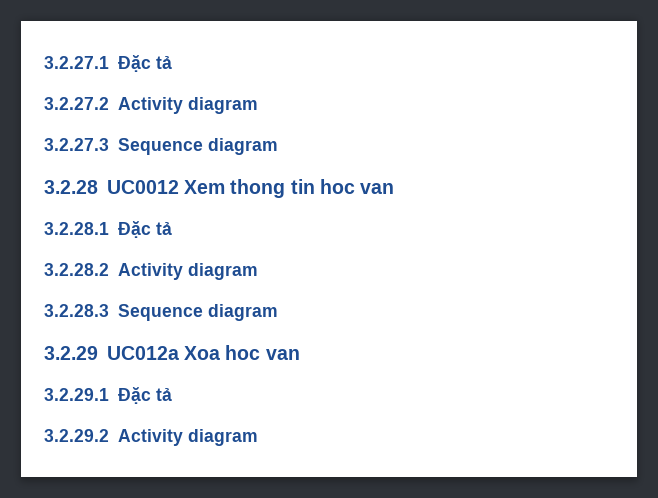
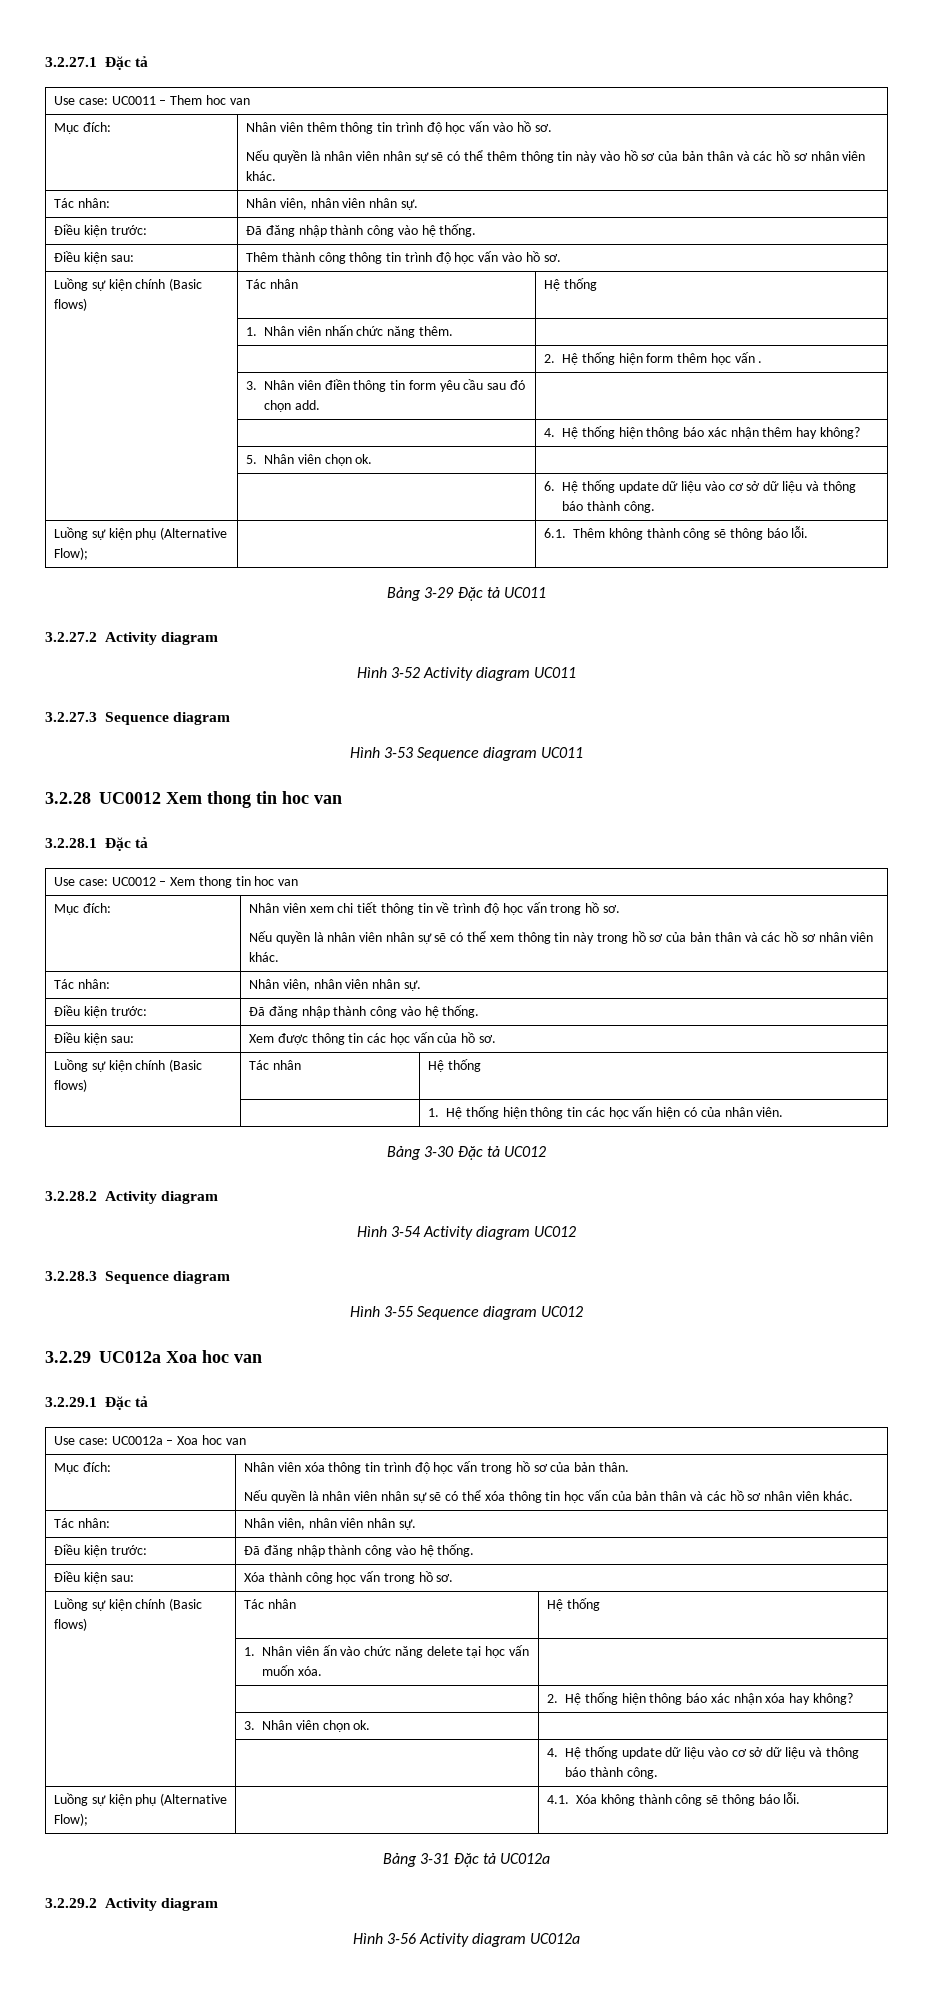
[44,97,258,114] [44,138,278,155] // 3.2.27.2 Activity diagram // 3.2.27.3 Sequence diagram -> [53,95,250,105] [53,122,111,134] [245,121,552,134] [245,150,866,163] [245,171,276,181] [53,198,110,208] [245,198,418,210] [53,224,147,237] [245,224,477,237] [53,251,134,264] [245,251,561,264] [53,278,203,291] [53,298,87,311] [245,279,298,289] [543,278,597,291] [245,325,453,338] [543,352,763,365] [245,379,525,392] [263,400,320,412] [543,426,860,439] [245,454,373,466] [543,480,856,493] [561,501,655,513] [53,527,228,540] [53,547,88,560] [543,526,809,540] [387,587,546,601] [45,632,218,645] [356,667,577,681] [45,712,230,725] [349,747,584,761] // Use case: UC0011 – Them hoc van // Mục đích: | Nhân viên thêm thông tin trình độ học vấn vào hồ sơ. // Nếu quyền là nhân viên nhân sự sẽ có thể thêm thông tin này vào hồ sơ của bản thân và các hồ sơ nhân viên khác. // Tác nhân: | Nhân viên, nhân viên nhân sự. // Điều kiện trước: | Đã đăng nhập thành công vào hệ thống. // Điều kiện sau: | Thêm thành công thông tin trình độ học vấn vào hồ sơ. // Luồng sự kiện chính (Basic flows) | Tác nhân | Hệ thống // | 1. Nhân viên nhấn chức năng thêm. | // | | 2. Hệ thống hiện form thêm học vấn . // | 3. Nhân viên điền thông tin form yêu cầu sau đó chọn add. | // | | 4. Hệ thống hiện thông báo xác nhận thêm hay không? // | 5. Nhân viên chọn ok. | // | | 6. Hệ thống update dữ liệu vào cơ sở dữ liệu và thông báo thành công. // Luồng sự kiện phụ (Alternative Flow); | | 6.1. Thêm không thành công sẽ thông báo lỗi. // Bảng 3-29 Đặc tả UC011 // 3.2.27.2 Activity diagram // Hình 3-52 Activity diagram UC011 // 3.2.27.3 Sequence diagram // Hình 3-53 Sequence diagram UC011
[44,263,258,280] [44,304,278,321] // 3.2.28.2 Activity diagram // 3.2.28.3 Sequence diagram -> [53,876,299,888] [53,903,111,915] [248,902,620,915] [248,931,874,944] [248,952,279,962] [53,979,110,989] [248,979,421,991] [53,1005,147,1018] [248,1005,480,1018] [53,1032,134,1045] [248,1032,496,1045] [53,1059,203,1072] [53,1079,87,1092] [248,1060,301,1070] [427,1059,481,1072] [427,1106,784,1119] [387,1146,546,1160] [45,1191,218,1204] [356,1226,577,1240] [45,1271,230,1284] [349,1306,584,1320] // Use case: UC0012 – Xem thong tin hoc van // Mục đích: | Nhân viên xem chi tiết thông tin về trình độ học vấn trong hồ sơ. // Nếu quyền là nhân viên nhân sự sẽ có thể xem thông tin này trong hồ sơ của bản thân và các hồ sơ nhân viên khác. // Tác nhân: | Nhân viên, nhân viên nhân sự. // Điều kiện trước: | Đã đăng nhập thành công vào hệ thống. // Điều kiện sau: | Xem được thông tin các học vấn của hồ sơ. // Luồng sự kiện chính (Basic flows) | Tác nhân | Hệ thống // | | 1. Hệ thống hiện thông tin các học vấn hiện có của nhân viên. // Bảng 3-30 Đặc tả UC012 // 3.2.28.2 Activity diagram // Hình 3-54 Activity diagram UC012 // 3.2.28.3 Sequence diagram // Hình 3-55 Sequence diagram UC012
[44,429,258,446] // 3.2.29.2 Activity diagram -> [53,1435,246,1445] [53,1462,111,1474] [243,1461,629,1474] [243,1490,853,1503] [53,1518,110,1528] [243,1518,416,1530] [53,1544,147,1557] [243,1544,475,1557] [53,1571,134,1584] [243,1571,454,1584] [53,1598,203,1611] [53,1618,87,1631] [243,1599,296,1609] [546,1598,600,1611] [243,1645,529,1658] [261,1665,322,1676] [546,1692,853,1705] [243,1720,371,1732] [546,1746,859,1759] [564,1767,658,1779] [53,1793,228,1806] [53,1813,88,1826] [546,1792,801,1806] [383,1853,550,1867] [45,1898,218,1911] [352,1933,581,1947] // Use case: UC0012a – Xoa hoc van // Mục đích: | Nhân viên xóa thông tin trình độ học vấn trong hồ sơ của bản thân. // Nếu quyền là nhân viên nhân sự sẽ có thể xóa thông tin học vấn của bản thân và các hồ sơ nhân viên khác. // Tác nhân: | Nhân viên, nhân viên nhân sự. // Điều kiện trước: | Đã đăng nhập thành công vào hệ thống. // Điều kiện sau: | Xóa thành công học vấn trong hồ sơ. // Luồng sự kiện chính (Basic flows) | Tác nhân | Hệ thống // | 1. Nhân viên ấn vào chức năng delete tại học vấn muốn xóa. | // | | 2. Hệ thống hiện thông báo xác nhận xóa hay không? // | 3. Nhân viên chọn ok. | // | | 4. Hệ thống update dữ liệu vào cơ sở dữ liệu và thông báo thành công. // Luồng sự kiện phụ (Alternative Flow); | | 4.1. Xóa không thành công sẽ thông báo lỗi. // Bảng 3-31 Đặc tả UC012a // 3.2.29.2 Activity diagram // Hình 3-56 Activity diagram UC012a

